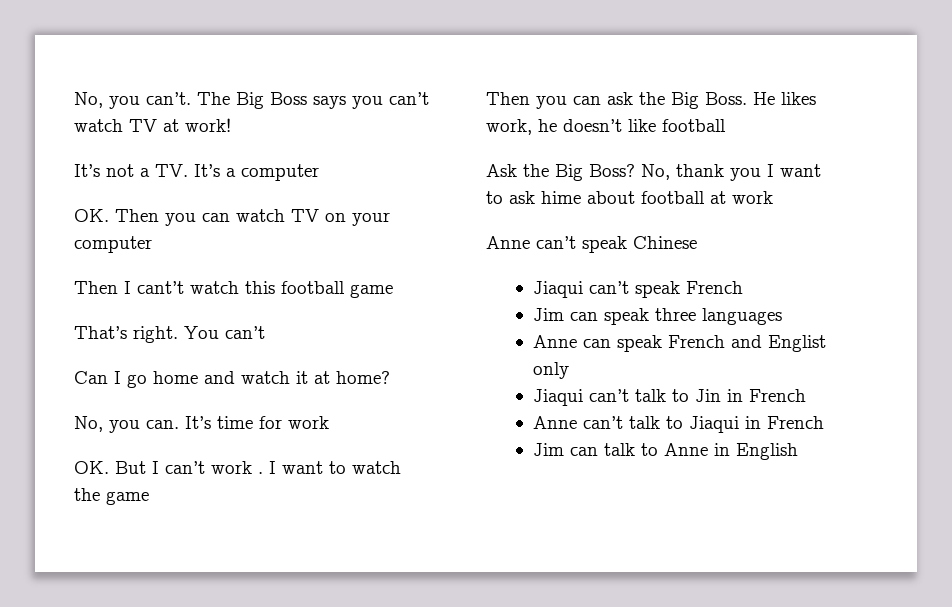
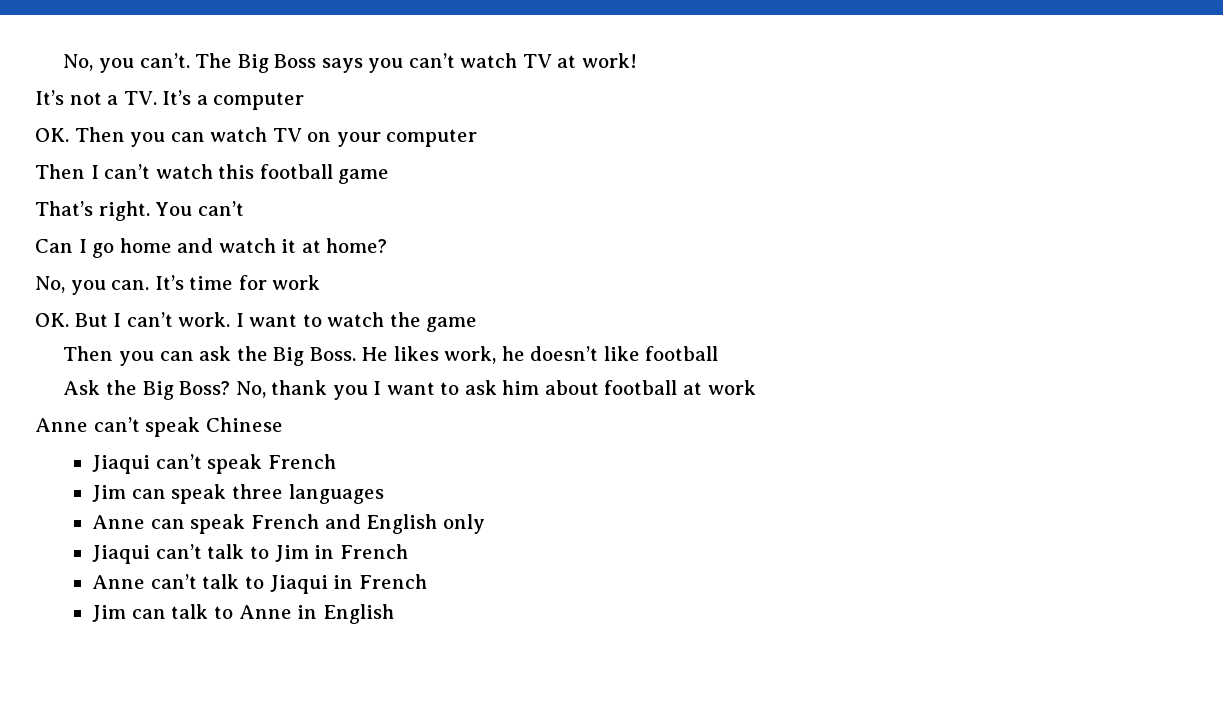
[137,281,184,294] cant’t -> [104,164,151,179] can’t
[211,461,263,474] work . -> [178,312,231,327] work.
[541,191,581,204] hime -> [502,380,540,395] him
[768,335,827,352] Englist -> [366,514,438,534] English
[695,389,722,402] Jin -> [274,545,309,562] Jim

